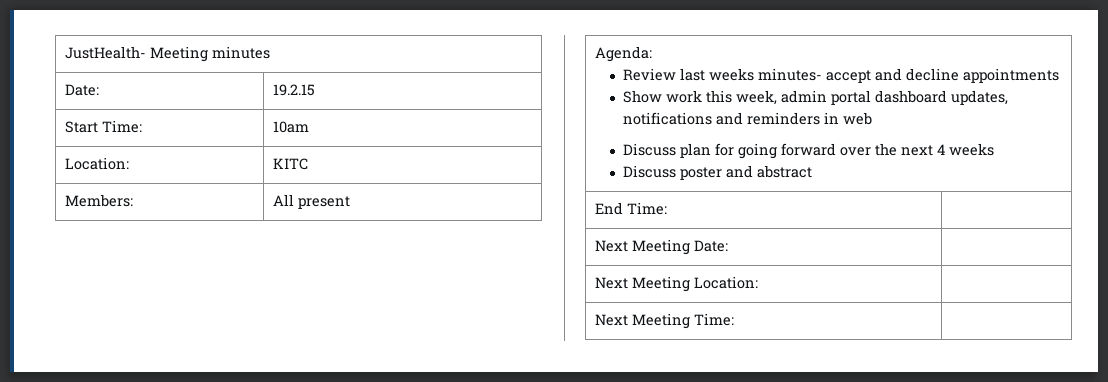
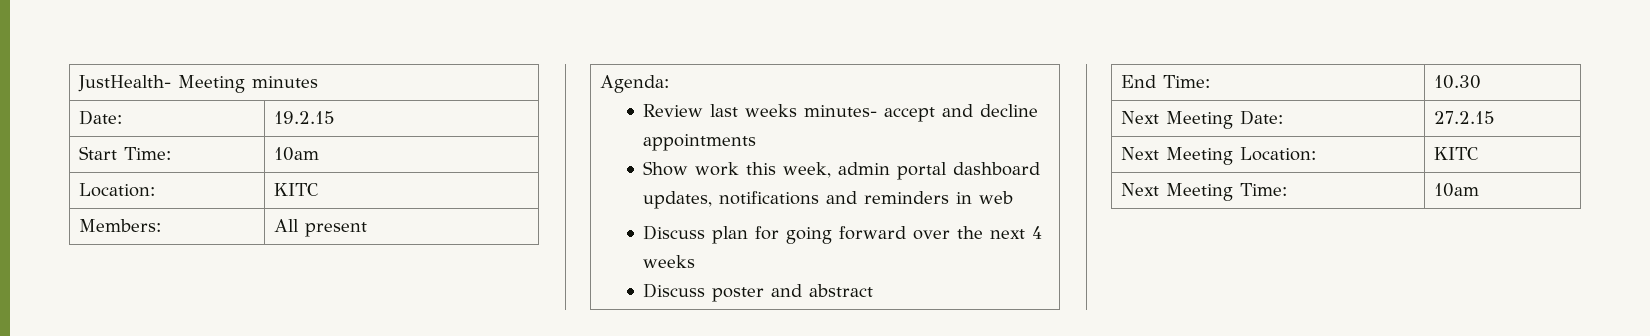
(668, 208) none -> [1434,75,1482,89] 10.30
(729, 246) none -> [1434,111,1496,124] 27.2.15
(759, 282) none -> [1434,147,1480,160] KITC
(735, 319) none -> [1434,183,1480,197] 10am

